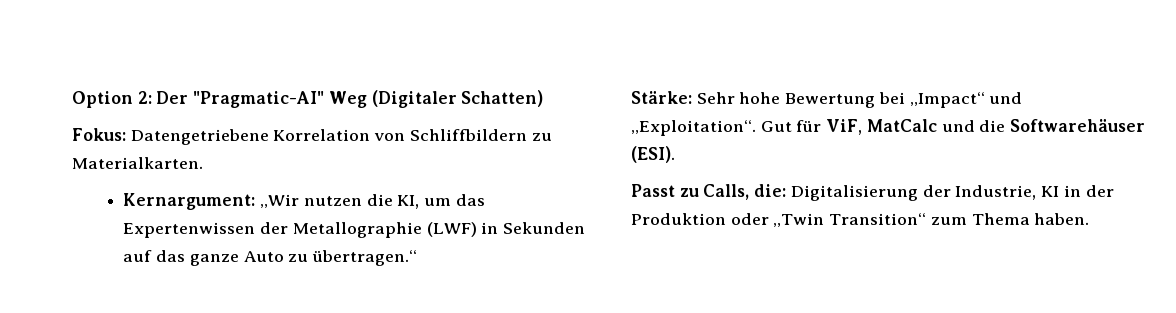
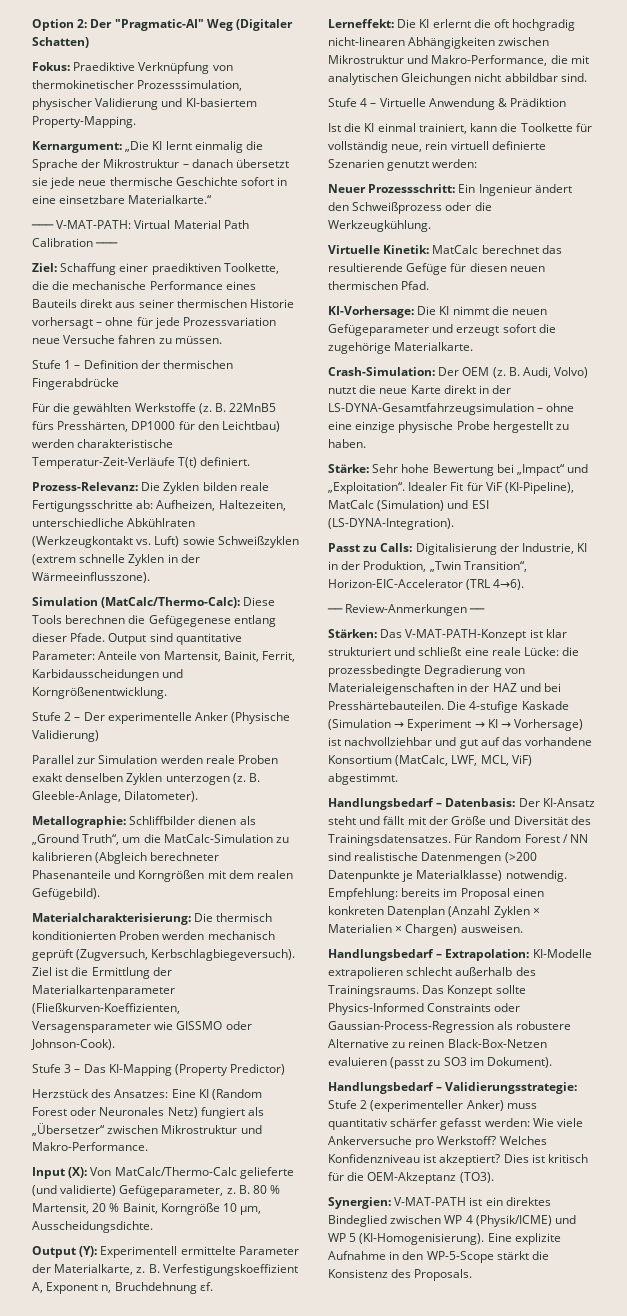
[130,129,552,145] [72,157,203,169] [123,193,485,210] [123,222,585,238] [123,250,417,266] Datengetriebene Korrelation von Schliffbildern zu Materialkarten. // Kernargument: „Wir nutzen die KI, um das Expertenwissen der Metallographie (LWF) in Sekunden auf das ganze Auto zu übertragen.“ -> [73,62,233,74] [32,80,243,91] [32,98,257,110] [32,116,136,128] [32,141,264,153] [32,159,290,171] [32,177,288,189] [32,195,213,204] [31,220,249,229] [32,238,119,247] [32,263,279,275] [32,281,256,290] [32,299,295,308] [32,317,277,329] [32,335,222,344] [32,360,234,369] [32,378,119,390] [32,403,277,415] [32,421,281,432] [32,439,174,448] [32,457,251,469] [32,482,269,494] [32,500,286,512] [32,518,196,527] [32,536,299,548] [32,554,200,566] [32,572,150,583] [32,597,276,608] [32,615,276,627] [32,633,242,645] [32,651,296,662] [32,669,184,681] [32,687,167,699] [32,712,291,724] [32,730,99,742] [32,755,279,764] [32,773,261,785] [32,791,199,803] [32,816,256,828] [32,834,290,845] [32,852,220,864] [32,870,294,882] [32,888,100,900] [32,913,273,925] [32,931,275,940] [32,949,296,961] [32,967,172,979] [32,985,175,997] [32,1003,180,1014] [32,1021,252,1033] [31,1039,115,1050] [32,1064,286,1076] [32,1089,263,1100] [32,1107,265,1119] [32,1123,262,1136] [32,1142,148,1151] [32,1167,294,1179] [32,1185,281,1197] [32,1203,262,1215] [32,1221,153,1233] [32,1246,299,1258] [32,1264,298,1276] [32,1282,213,1294] [328,19,576,31] [328,37,550,49] [328,55,589,66] [328,73,587,85] [328,98,567,110] [328,123,592,134] [328,141,546,153] [328,159,478,171] [328,184,572,196] [328,202,492,214] [328,220,431,232] [328,245,562,254] [328,263,545,275] [328,281,430,290] [328,306,548,318] [328,324,556,336] [328,342,474,354] [328,367,589,378] [328,385,512,394] [328,403,575,415] [328,421,570,433] [328,439,366,448] Praediktive Verknüpfung von thermokinetischer Prozesssimulation, physischer Validierung und KI-basiertem Property-Mapping. // Kernargument: „Die KI lernt einmalig die Sprache der Mikrostruktur – danach übersetzt sie jede neue thermische Geschichte sofort in eine einsetzbare Materialkarte.“ // ─── V-MAT-PATH: Virtual Material Path Calibration ─── // Ziel: Schaffung einer praediktiven Toolkette, die die mechanische Performance eines Bauteils direkt aus seiner thermischen Historie vorhersagt – ohne für jede Prozessvariation neue Versuche fahren zu müssen. // Stufe 1 – Definition der thermischen Fingerabdrücke // Für die gewählten Werkstoffe (z. B. 22MnB5 fürs Presshärten, DP1000 für den Leichtbau) werden charakteristische Temperatur-Zeit-Verläufe T(t) definiert. // Prozess-Relevanz: Die Zyklen bilden reale Fertigungsschritte ab: Aufheizen, Haltezeiten, unterschiedliche Abkühlraten (Werkzeugkontakt vs. Luft) sowie Schweißzyklen (extrem schnelle Zyklen in der Wärmeeinflusszone). // Simulation (MatCalc/Thermo-Calc): Diese Tools berechnen die Gefügegenese entlang dieser Pfade. Output sind quantitative Parameter: Anteile von Martensit, Bainit, Ferrit, Karbidausscheidungen und Korngrößenentwicklung. // Stufe 2 – Der experimentelle Anker (Physische Validierung) // Parallel zur Simulation werden reale Proben exakt denselben Zyklen unterzogen (z. B. Gleeble-Anlage, Dilatometer). // Metallographie: Schliffbilder dienen als „Ground Truth“, um die MatCalc-Simulation zu kalibrieren (Abgleich berechneter Phasenanteile und Korngrößen mit dem realen Gefügebild). // Materialcharakterisierung: Die thermisch konditionierten Proben werden mechanisch geprüft (Zugversuch, Kerbschlagbiegeversuch). Ziel ist die Ermittlung der Materialkartenparameter (Fließkurven-Koeffizienten, Versagensparameter wie GISSMO oder Johnson-Cook). // Stufe 3 – Das KI-Mapping (Property Predictor) // Herzstück des Ansatzes: Eine KI (Random Forest oder Neuronales Netz) fungiert als „Übersetzer“ zwischen Mikrostruktur und Makro-Performance. // Input (X): Von MatCalc/Thermo-Calc gelieferte (und validierte) Gefügeparameter, z. B. 80 % Martensit, 20 % Bainit, Korngröße 10 µm, Ausscheidungsdichte. // Output (Y): Experimentell ermittelte Parameter der Materialkarte, z. B. Verfestigungskoeffizient A, Exponent n, Bruchdehnung εf. // Lerneffekt: Die KI erlernt die oft hochgradig nicht-linearen Abhängigkeiten zwischen Mikrostruktur und Makro-Performance, die mit analytischen Gleichungen nicht abbildbar sind. // Stufe 4 – Virtuelle Anwendung & Prädiktion // Ist die KI einmal trainiert, kann die Toolkette für vollständig neue, rein virtuell definierte Szenarien genutzt werden: // Neuer Prozessschritt: Ein Ingenieur ändert den Schweißprozess oder die Werkzeugkühlung. // Virtuelle Kinetik: MatCalc berechnet das resultierende Gefüge für diesen neuen thermischen Pfad. // KI-Vorhersage: Die KI nimmt die neuen Gefügeparameter und erzeugt sofort die zugehörige Materialkarte. // Crash-Simulation: Der OEM (z. B. Audi, Volvo) nutzt die neue Karte direkt in der LS-DYNA-Gesamtfahrzeugsimulation – ohne eine einzige physische Probe hergestellt zu haben.
[760,119,1146,135] [631,146,675,163] Gut für ViF, MatCalc und die Softwarehäuser (ESI). -> [408,482,575,494] [328,500,489,511] [328,518,454,530] Idealer Fit für ViF (KI-Pipeline), MatCalc (Simulation) und ESI (LS-DYNA-Integration).
[703,184,787,200] Calls, die: -> [380,543,413,552] Calls:
[631,213,1090,227] Produktion oder „Twin Transition“ zum Thema haben. -> [363,561,527,572] [328,579,525,590] [327,604,486,616] [328,629,567,641] [328,647,580,656] [328,665,526,677] [328,683,562,695] [328,701,569,713] [328,719,584,731] [328,737,593,749] [328,755,532,766] [328,773,398,785] [328,798,595,810] [328,816,591,825] [328,834,589,846] [328,852,537,864] [328,870,567,882] [328,888,544,900] [328,906,540,918] [328,924,523,936] [328,949,592,961] [328,967,536,979] [328,985,526,997] [328,1003,521,1015] [328,1021,572,1033] [328,1039,547,1048] [328,1057,553,1069] [328,1082,578,1094] [328,1100,537,1112] [328,1118,584,1130] [328,1136,547,1148] [328,1154,589,1166] [328,1172,494,1184] [328,1197,551,1209] [328,1215,577,1227] [328,1233,561,1245] [328,1251,550,1263] [328,1269,473,1281] Produktion, „Twin Transition“, Horizon-EIC-Accelerator (TRL 4→6). // ── Review-Anmerkungen ── // Stärken: Das V-MAT-PATH-Konzept ist klar strukturiert und schließt eine reale Lücke: die prozessbedingte Degradierung von Materialeigenschaften in der HAZ und bei Presshärtebauteilen. Die 4-stufige Kaskade (Simulation → Experiment → KI → Vorhersage) ist nachvollziehbar und gut auf das vorhandene Konsortium (MatCalc, LWF, MCL, ViF) abgestimmt. // Handlungsbedarf – Datenbasis: Der KI-Ansatz steht und fällt mit der Größe und Diversität des Trainingsdatensatzes. Für Random Forest / NN sind realistische Datenmengen (>200 Datenpunkte je Materialklasse) notwendig. Empfehlung: bereits im Proposal einen konkreten Datenplan (Anzahl Zyklen × Materialien × Chargen) ausweisen. // Handlungsbedarf – Extrapolation: KI-Modelle extrapolieren schlecht außerhalb des Trainingsraums. Das Konzept sollte Physics-Informed Constraints oder Gaussian-Process-Regression als robustere Alternative zu reinen Black-Box-Netzen evaluieren (passt zu SO3 im Dokument). // Handlungsbedarf – Validierungsstrategie: Stufe 2 (experimenteller Anker) muss quantitativ schärfer gefasst werden: Wie viele Ankerversuche pro Werkstoff? Welches Konfidenzniveau ist akzeptiert? Dies ist kritisch für die OEM-Akzeptanz (TO3). // Synergien: V-MAT-PATH ist ein direktes Bindeglied zwischen WP 4 (Physik/ICME) und WP 5 (KI-Homogenisierung). Eine explizite Aufnahme in den WP-5-Scope stärkt die Konsistenz des Proposals.

